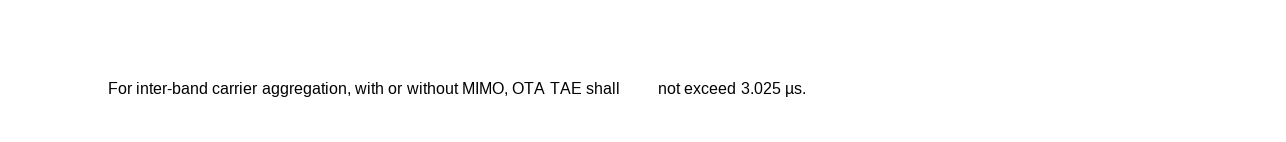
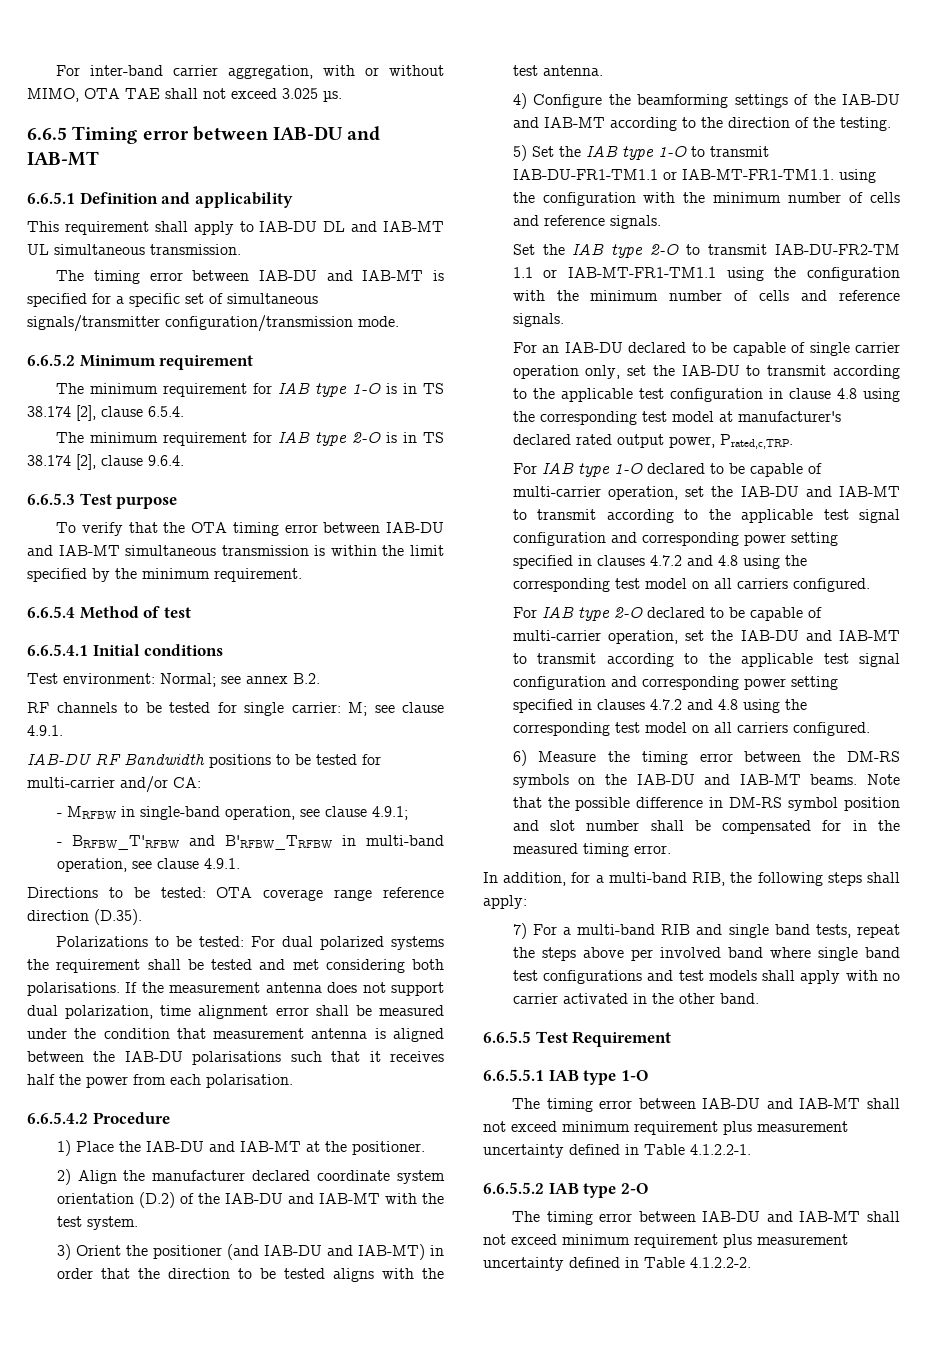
(806, 91) none -> [27,126,381,144] [27,151,99,166] [27,192,293,208] [27,221,444,235] [27,244,241,255] [56,270,444,284] [27,293,318,307] [27,315,399,332] [27,354,254,370] [56,382,444,397] [27,405,184,421] [56,431,444,446] [27,454,184,470] [27,493,178,509] [56,522,444,536] [27,545,444,556] [27,568,302,582] [27,606,191,619] [27,644,224,656] [27,673,320,687] [27,702,444,716] [27,725,63,736] [27,753,381,768] [27,776,201,793] [56,806,408,820] [56,835,444,850] [56,858,240,872] [27,887,444,901] [27,909,142,925] [56,936,444,950] [27,959,444,973] [27,982,444,996] [27,1005,445,1019] [27,1028,444,1042] [27,1051,445,1065] [27,1074,293,1088] [27,1112,170,1124] [56,1140,425,1156] [56,1169,445,1185] [56,1192,444,1208] [56,1216,138,1230] [56,1244,445,1260] [56,1268,444,1282] [512,65,603,76] [512,93,900,109] [512,117,891,131] [512,145,769,161] [512,169,876,183] [512,192,900,206] [512,215,661,229] [512,243,900,258] [512,267,900,281] [512,290,900,301] [512,313,564,327] [512,342,900,356] [512,365,900,379] [512,388,900,402] [512,411,841,425] [512,434,793,449] [512,462,822,477] [512,486,900,500] [512,509,900,523] [512,532,838,546] [512,555,807,569] [512,578,870,592] [512,606,822,621] [512,630,900,644] [512,653,900,667] [512,676,838,690] [512,699,807,713] [512,722,870,736] [512,750,900,766] [512,774,900,788] [512,797,900,811] [512,820,900,834] [512,843,671,857] [483,872,900,886] [483,895,527,909] [512,923,900,939] [512,947,900,961] [512,970,900,984] [512,993,759,1004] [483,1031,672,1047] [483,1069,648,1085] [512,1098,900,1112] [483,1121,848,1135] [483,1144,751,1158] [483,1182,648,1198] [512,1211,900,1225] [483,1234,848,1248] [483,1257,751,1271] // 6.6.5 Timing error between IAB-DU and IAB-MT // 6.6.5.1 Definition and applicability // This requirement shall apply to IAB-DU DL and IAB-MT UL simultaneous transmission. // The timing error between IAB-DU and IAB-MT is specified for a specific set of simultaneous signals/transmitter configuration/transmission mode. // 6.6.5.2 Minimum requirement // The minimum requirement for IAB type 1-O is in TS 38.174 [2], clause 6.5.4. // The minimum requirement for IAB type 2-O is in TS 38.174 [2], clause 9.6.4. // 6.6.5.3 Test purpose // To verify that the OTA timing error between IAB-DU and IAB-MT simultaneous transmission is within the limit specified by the minimum requirement. // 6.6.5.4 Method of test // 6.6.5.4.1 Initial conditions // Test environment: Normal; see annex B.2. // RF channels to be tested for single carrier: M; see clause 4.9.1. // IAB-DU RF Bandwidth positions to be tested for multi-carrier and/or CA: // - MRFBW in single-band operation, see clause 4.9.1; // - BRFBW_T'RFBW and B'RFBW_TRFBW in multi-band operation, see clause 4.9.1. // Directions to be tested: OTA coverage range reference direction (D.35). // Polarizations to be tested: For dual polarized systems the requirement shall be tested and met considering both polarisations. If the measurement antenna does not support dual polarization, time alignment error shall be measured under the condition that measurement antenna is aligned between the IAB-DU polarisations such that it receives half the power from each polarisation. // 6.6.5.4.2 Procedure // 1) Place the IAB-DU and IAB-MT at the positioner. // 2) Align the manufacturer declared coordinate system orientation (D.2) of the IAB-DU and IAB-MT with the test system. // 3) Orient the positioner (and IAB-DU and IAB-MT) in order that the direction to be tested aligns with the test antenna. // 4) Configure the beamforming settings of the IAB-DU and IAB-MT according to the direction of the testing. // 5) Set the IAB type 1-O to transmit IAB-DU-FR1-TM1.1 or IAB-MT-FR1-TM1.1. using the configuration with the minimum number of cells and reference signals. // Set the IAB type 2-O to transmit IAB-DU-FR2-TM 1.1 or IAB-MT-FR1-TM1.1 using the configuration with the minimum number of cells and reference signals. // For an IAB-DU declared to be capable of single carrier operation only, set the IAB-DU to transmit according to the applicable test configuration in clause 4.8 using the corresponding test model at manufacturer's declared rated output power, Prated,c,TRP. // For IAB type 1-O declared to be capable of multi-carrier operation, set the IAB-DU and IAB-MT to transmit according to the applicable test signal configuration and corresponding power setting specified in clauses 4.7.2 and 4.8 using the corresponding test model on all carriers configured. // For IAB type 2-O declared to be capable of multi-carrier operation, set the IAB-DU and IAB-MT to transmit according to the applicable test signal configuration and corresponding power setting specified in clauses 4.7.2 and 4.8 using the corresponding test model on all carriers configured. // 6) Measure the timing error between the DM-RS symbols on the IAB-DU and IAB-MT beams. Note that the possible difference in DM-RS symbol position and slot number shall be compensated for in the measured timing error. // In addition, for a multi-band RIB, the following steps shall apply: // 7) For a multi-band RIB and single band tests, repeat the steps above per involved band where single band test configurations and test models shall apply with no carrier activated in the other band. // 6.6.5.5 Test Requirement // 6.6.5.5.1 IAB type 1-O // The timing error between IAB-DU and IAB-MT shall not exceed minimum requirement plus measurement uncertainty defined in Table 4.1.2.2-1. // 6.6.5.5.2 IAB type 2-O // The timing error between IAB-DU and IAB-MT shall not exceed minimum requirement plus measurement uncertainty defined in Table 4.1.2.2-2.

